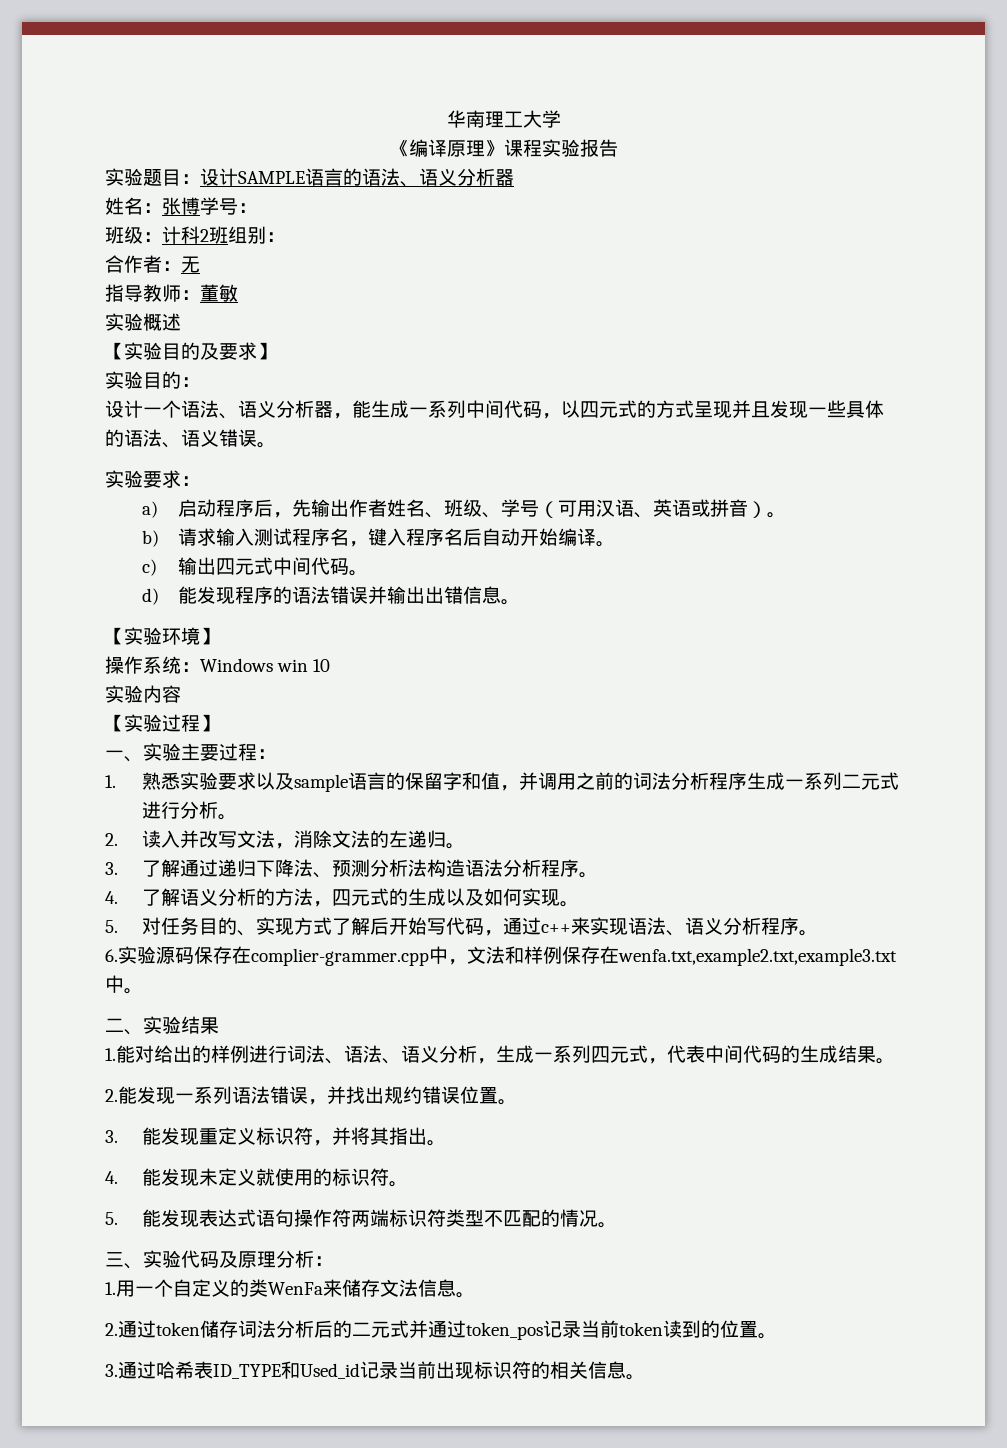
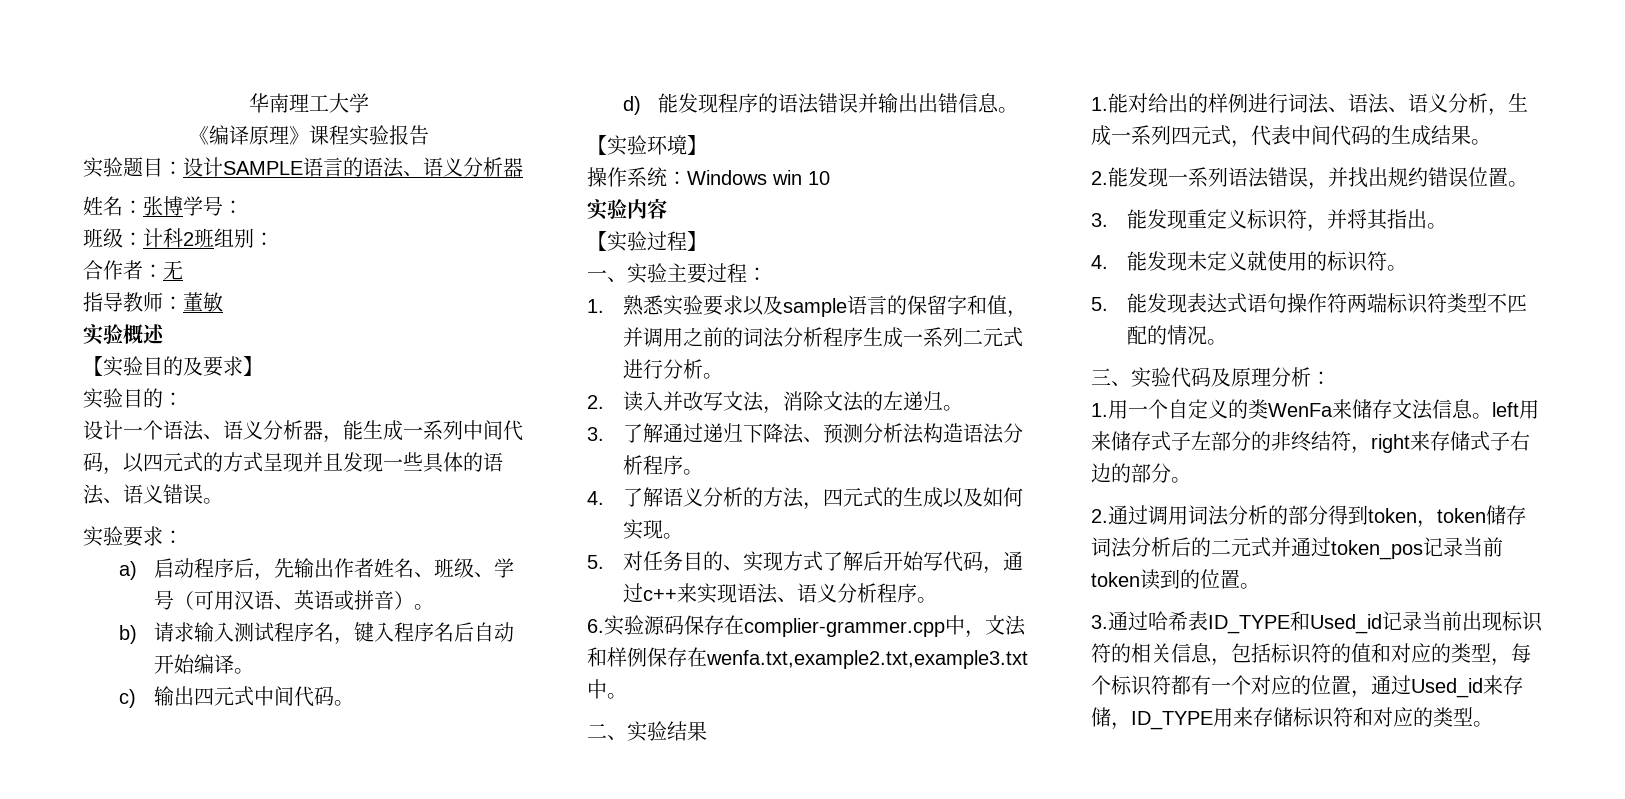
[105,1320,156,1338] // 2.通过 -> [1492,400,1539,419] [1091,431,1530,454] [1091,463,1191,483] [1091,505,1437,528] left用来储存式子左部分的非终结符，right来存储式子右边的部分。 // 2.通过调用词法分析的部分得到token，
(626, 1370) none -> [1211,643,1531,666] [1091,675,1523,698] [1091,707,1473,730] ，包括标识符的值和对应的类型，每个标识符都有一个对应的位置，通过Used_id来存储，ID_TYPE用来存储标识符和对应的类型

